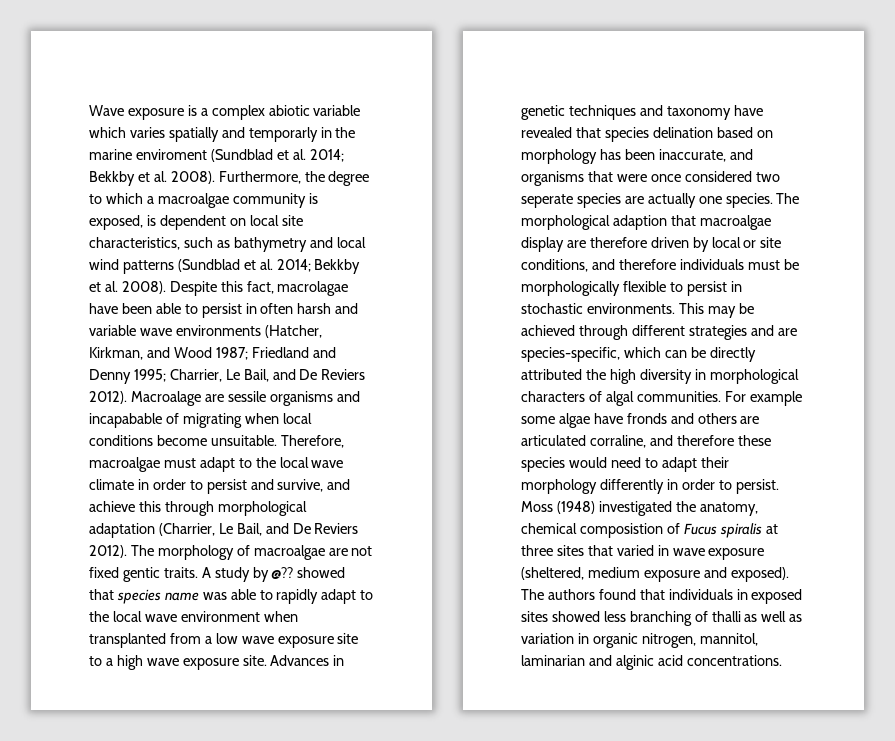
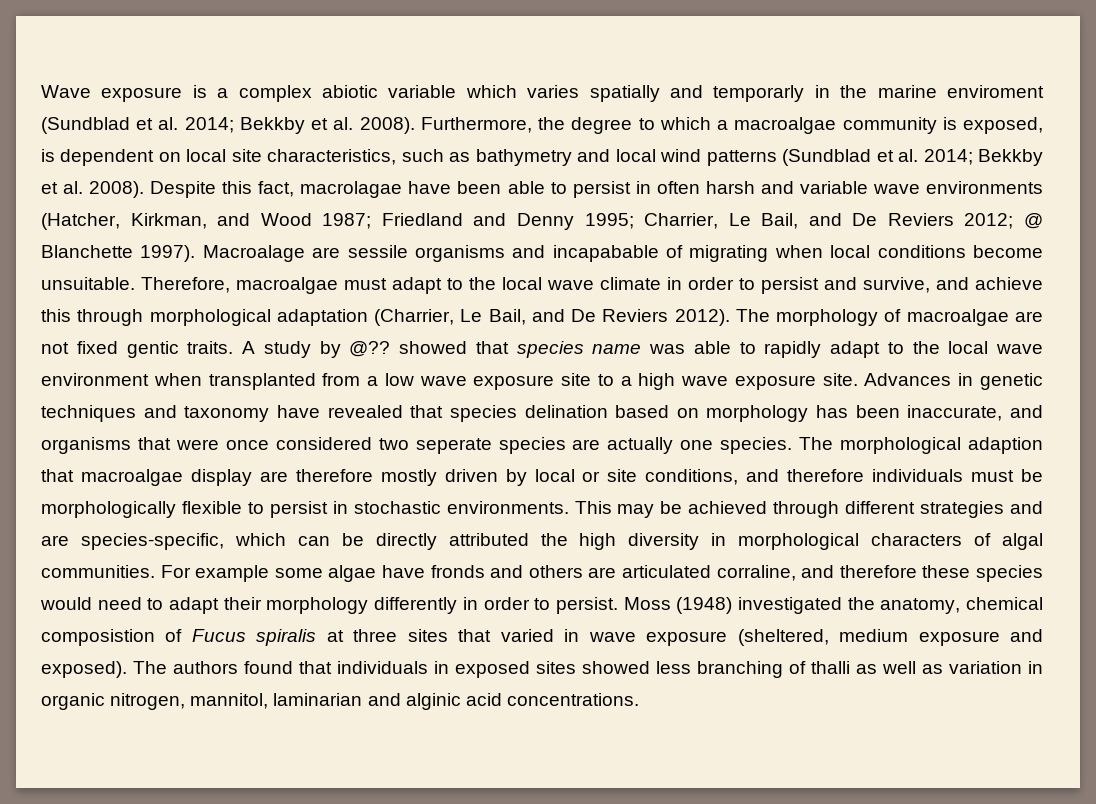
[89,391,127,404] 2012). -> [964,213,1043,229] [41,245,196,262] 2012; @ Blanchette 1997).
(647, 242) none -> [380,469,437,486] mostly

